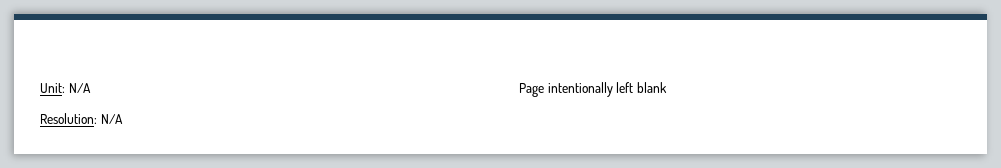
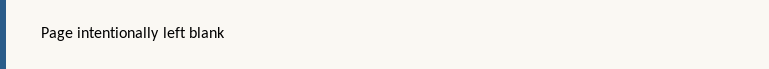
[40,83,91,93] [40,113,123,124] Unit: N/A // Resolution: N/A // -> (41, 34) none

